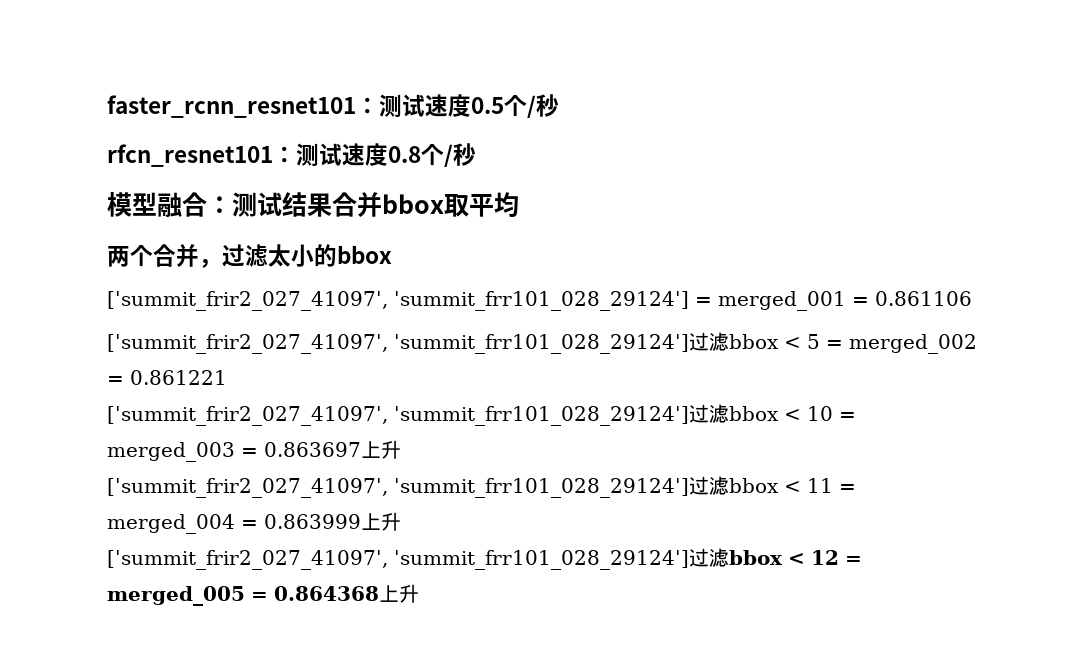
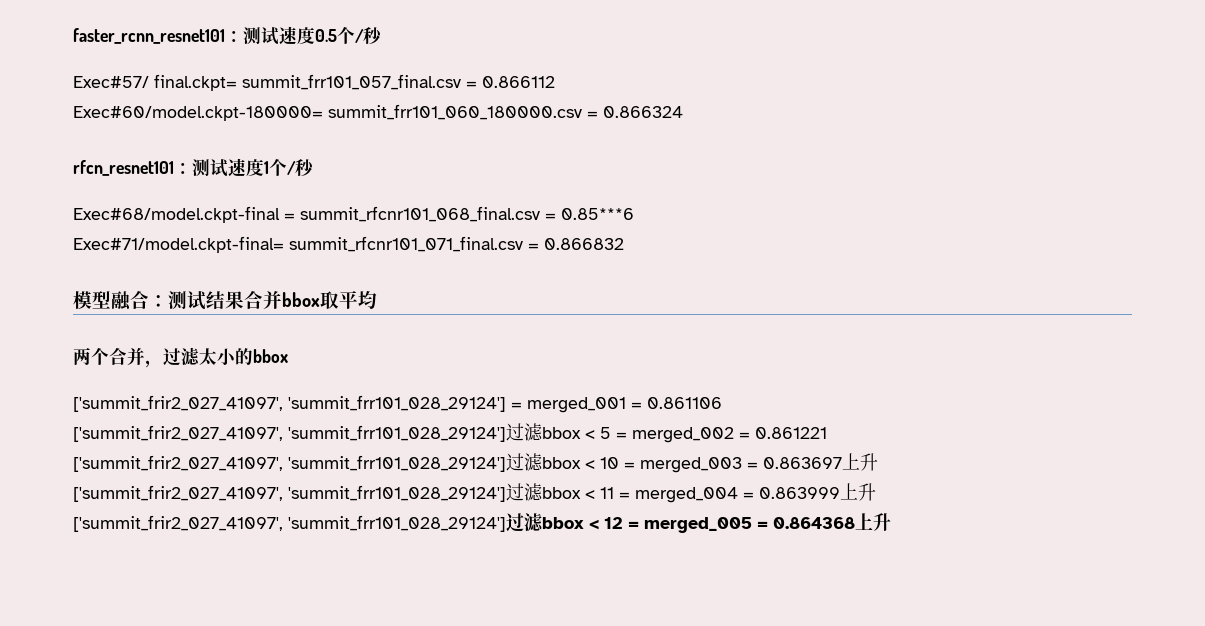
(559, 105) none -> [73,74,555,91] [73,104,683,121] // Exec#57/ final.ckpt= summit_frr101_057_final.csv = 0.866112 // Exec#60/model.ckpt-180000= summit_frr101_060_180000.csv = 0.866324
[388,143,476,167] 0.8个/秒 -> [264,159,314,176] [73,206,634,223] [73,236,624,253] 1个/秒 // Exec#68/model.ckpt-final = summit_rfcnr101_068_final.csv = 0.85***6 // Exec#71/model.ckpt-final= summit_rfcnr101_071_final.csv = 0.866832

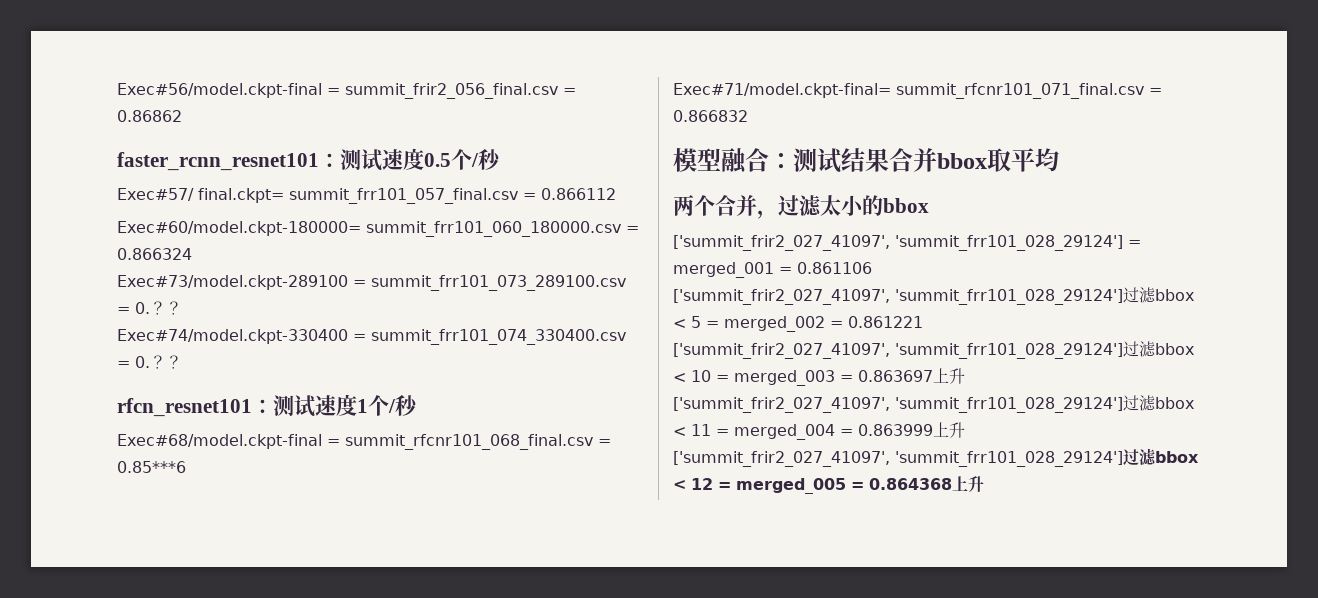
(73, 36) none -> [117,83,576,99] [117,110,182,122] Exec#56/model.ckpt-final = summit_frir2_056_final.csv = 0.86862 //
(683, 112) none -> [117,275,626,291] [117,301,182,315] [117,329,626,345] [117,355,182,369] // Exec#73/model.ckpt-289100 = summit_frr101_073_289100.csv = 0.？？ // Exec#74/model.ckpt-330400 = summit_frr101_074_330400.csv = 0.？？

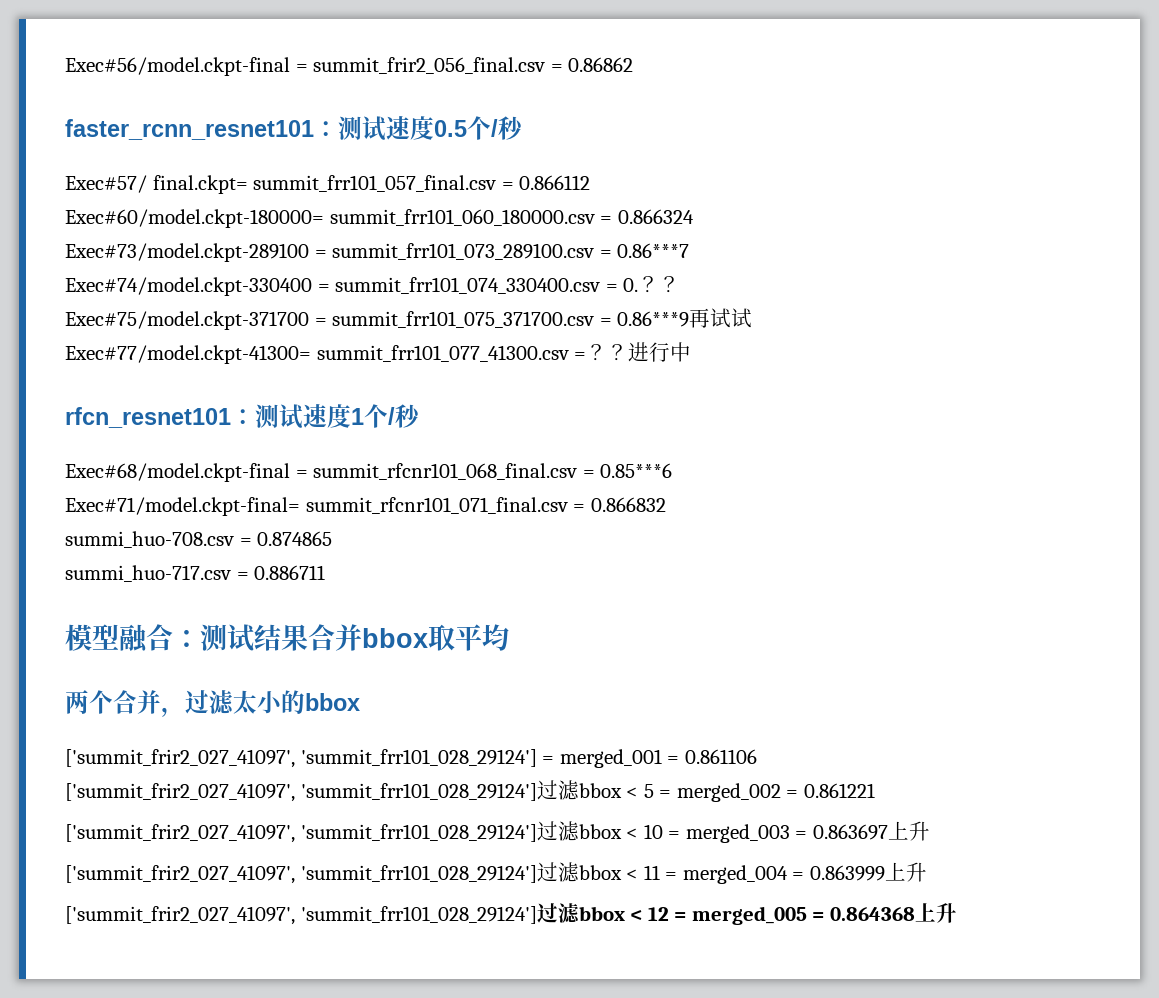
[135,301,182,315] 0.？？ -> [617,243,690,258] 0.86***7
(182, 362) none -> [65,308,753,330] [65,342,692,364] // Exec#75/model.ckpt-371700 = summit_frr101_075_371700.csv = 0.86***9再试试 // Exec#77/model.ckpt-41300= summit_frr101_077_41300.csv =？？进行中
(748, 116) none -> [65,531,333,548] [65,565,326,582] // summi_huo-708.csv = 0.874865 // summi_huo-717.csv = 0.886711

